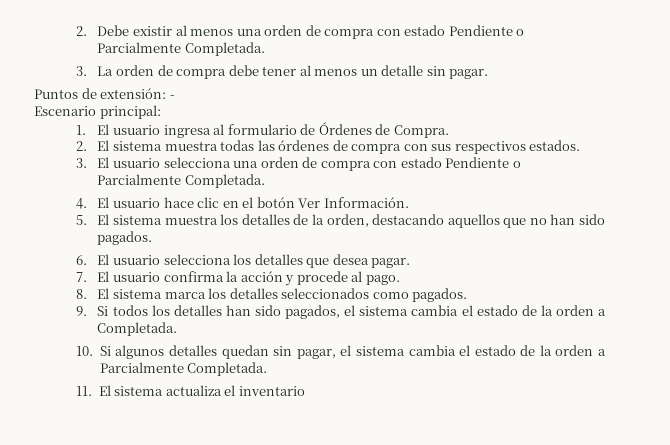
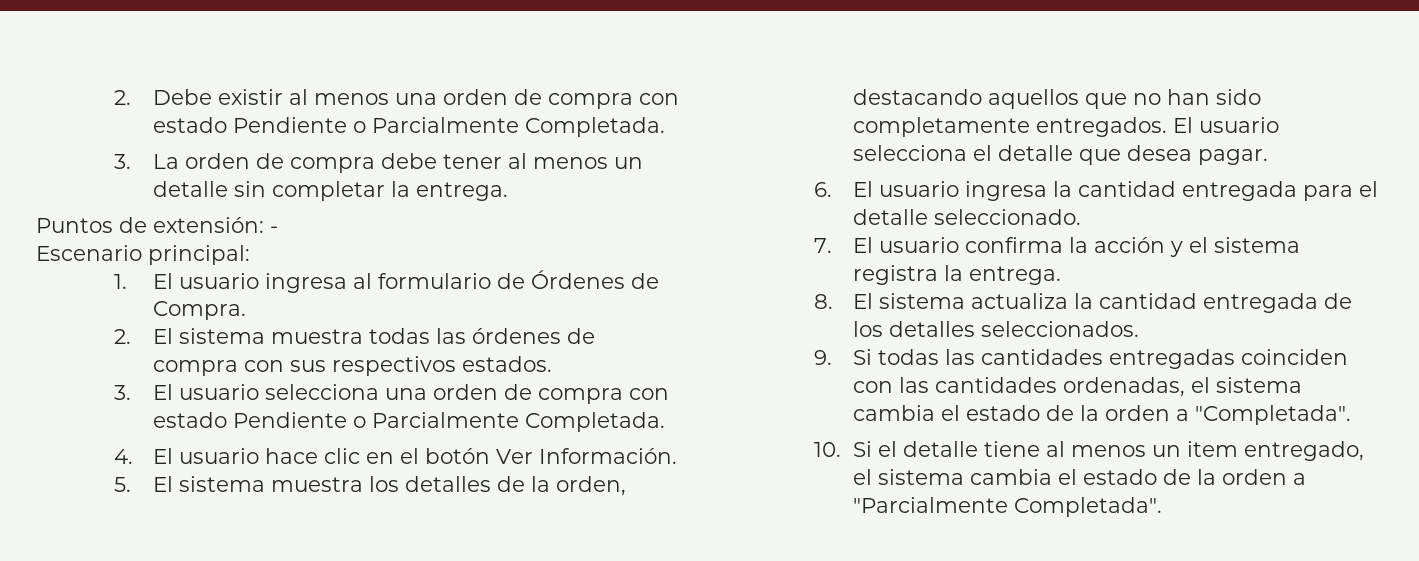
[449,69,489,79] pagar. -> [272,181,509,201] completar la entrega.
[97,231,153,245] [76,254,411,268] pagados. // 6. El usuario selecciona los detalles que desea pagar. -> [853,117,1280,137] [853,145,1269,165] [814,181,1379,201] [853,209,1082,225] completamente entregados. El usuario selecciona el detalle que desea pagar. // 6. El usuario ingresa la cantidad entregada para el detalle seleccionado.
[296,271,400,285] [76,288,468,302] [76,305,607,319] [97,322,178,336] procede al pago. // 8. El sistema marca los detalles seleccionados como pagados. // 9. Si todos los detalles han sido pagados, el sistema cambia el estado de la orden a Completada. -> [1189,237,1301,253] [853,265,1062,285] [814,293,1353,313] [853,321,1140,337] [814,349,1349,369] [853,377,1303,397] [853,405,1352,425] el sistema registra la entrega. // 8. El sistema actualiza la cantidad entregada de los detalles seleccionados. // 9. Si todas las cantidades entregadas coinciden con las cantidades ordenadas, el sistema cambia el estado de la orden a "Completada".
[115,345,607,359] [99,362,268,376] [76,385,305,396] algunos detalles quedan sin pagar, el sistema cambia el estado de la orden a Parcialmente Completada. // 11. El sistema actualiza el inventario -> [878,441,1365,461] [853,469,1307,485] [853,497,1163,517] el detalle tiene al menos un item entregado, el sistema cambia el estado de la orden a "Parcialmente Completada".

